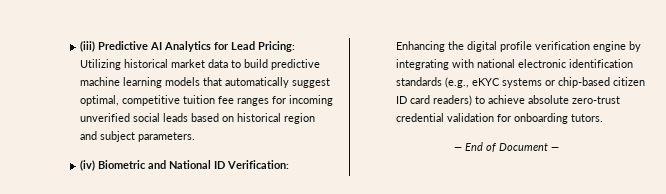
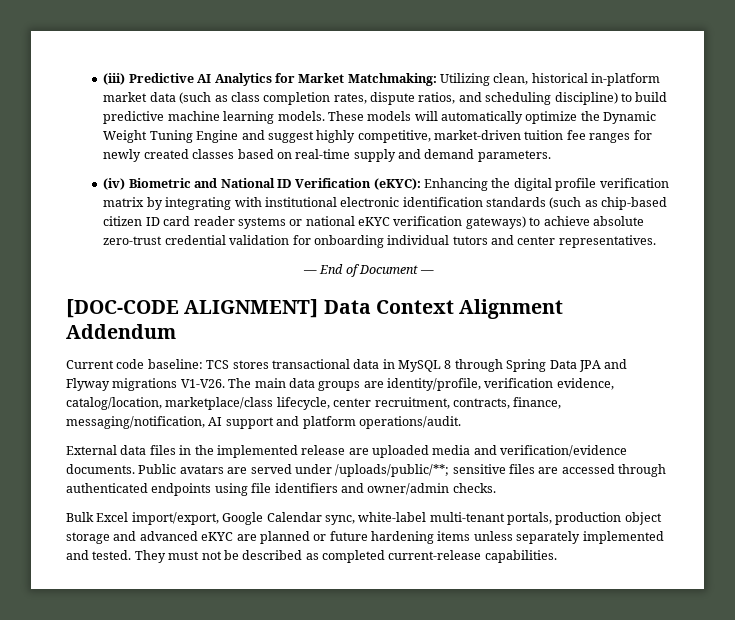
[231,41,296,52] [80,59,229,70] Lead Pricing: Utilizing historical market data -> [298,73,661,86] [103,92,618,105] Market Matchmaking: Utilizing clean, historical in-platform market data (such as class completion rates, dispute ratios, and scheduling discipline)
[165,77,331,88] [80,95,334,106] [80,113,316,124] [80,131,136,142] models that automatically suggest optimal, competitive tuition fee ranges for incoming unverified social leads based on historical region and subject -> [277,111,657,124] [103,130,652,143] [103,149,475,162] models. These models will automatically optimize the Dynamic Weight Tuning Engine and suggest highly competitive, market-driven tuition fee ranges for newly created classes based on real-time supply and demand
[227,160,290,169] Verification: -> [295,178,421,190] Verification (eKYC):
[593,41,627,52] engine -> [103,197,145,207] matrix
[477,59,516,68] national -> [264,197,337,207] institutional
[445,77,646,88] [396,95,473,106] (e.g., eKYC systems or chip-based citizen ID card readers) -> [549,197,668,210] [103,216,526,229] (such as chip-based citizen ID card reader systems or national eKYC verification gateways)
[571,114,604,122] tutors. -> [387,235,656,248] individual tutors and center representatives.
(559, 149) none -> [66,299,564,319] [66,324,176,339] [66,359,628,372] [66,378,614,391] [66,397,562,410] [66,416,461,429] [66,445,628,458] [66,464,667,477] [66,483,496,496] [66,512,662,525] [66,531,664,544] [66,550,557,563] // [DOC-CODE ALIGNMENT] Data Context Alignment Addendum // Current code baseline: TCS stores transactional data in MySQL 8 through Spring Data JPA and Flyway migrations V1-V26. The main data groups are identity/profile, verification evidence, catalog/location, marketplace/class lifecycle, center recruitment, contracts, finance, messaging/notification, AI support and platform operations/audit. // External data files in the implemented release are uploaded media and verification/evidence documents. Public avatars are served under /uploads/public/**; sensitive files are accessed through authenticated endpoints using file identifiers and owner/admin checks. // Bulk Excel import/export, Google Calendar sync, white-label multi-tenant portals, production object storage and advanced eKYC are planned or future hardening items unless separately implemented and tested. They must not be described as completed current-release capabilities.

